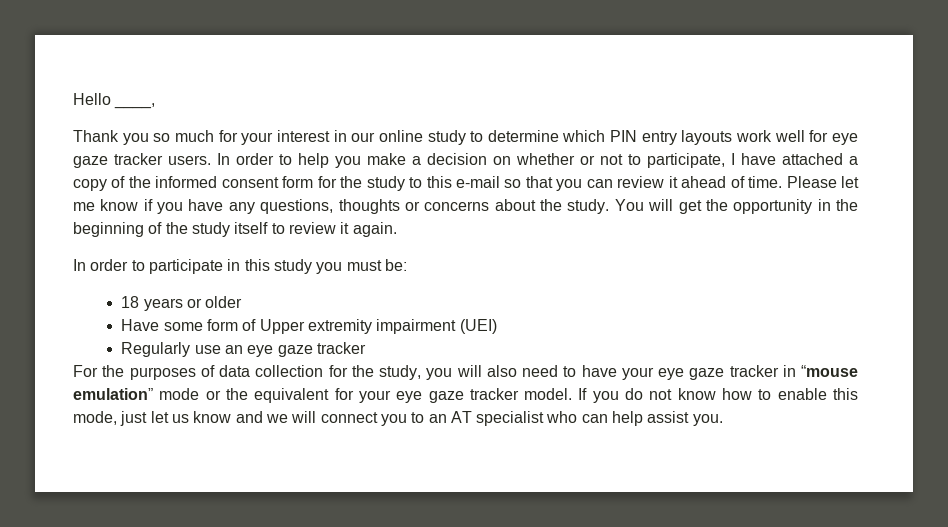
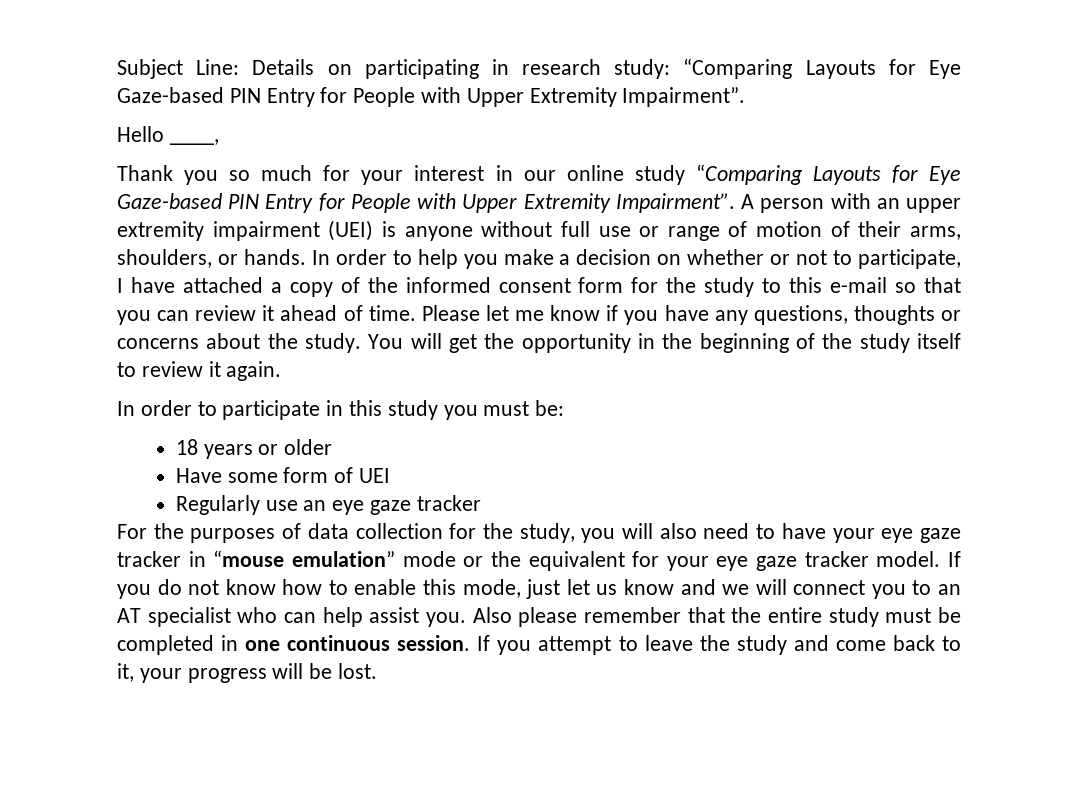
(73, 99) none -> [117,58,961,79] [117,87,746,107] Subject Line: Details on participating in research study: “Comparing Layouts for Eye Gaze-based PIN Entry for People with Upper Extremity Impairment”. //
[470,130,858,145] [73,153,211,168] to determine which PIN entry layouts work well for eye gaze tracker users. -> [695,164,961,185] [117,193,962,213] [117,220,961,241] [117,249,306,268] “Comparing Layouts for Eye Gaze-based PIN Entry for People with Upper Extremity Impairment”. A person with an upper extremity impairment (UEI) is anyone without full use or range of motion of their arms, shoulders, or hands.
[259,319,497,334] Upper extremity impairment (UEI) -> [359,468,391,483] UEI
(723, 420) none -> [472,607,961,627] [117,635,962,655] [117,663,378,683] Also please remember that the entire study must be completed in one continuous session. If you attempt to leave the study and come back to it, your progress will be lost.

